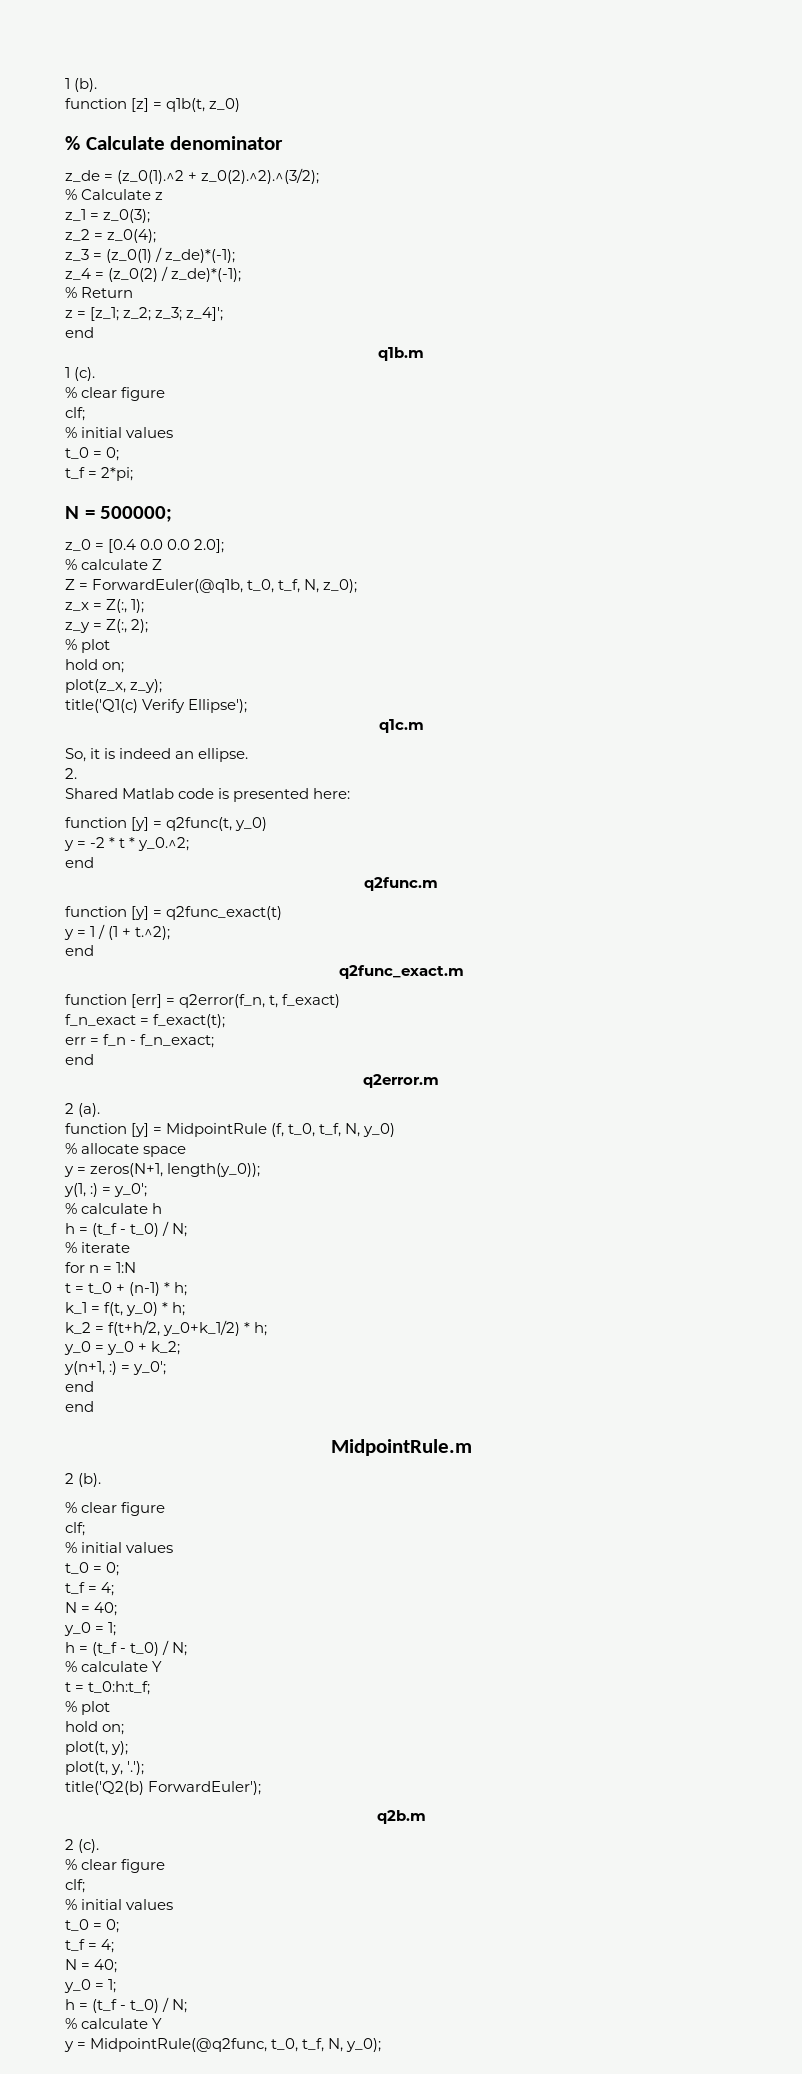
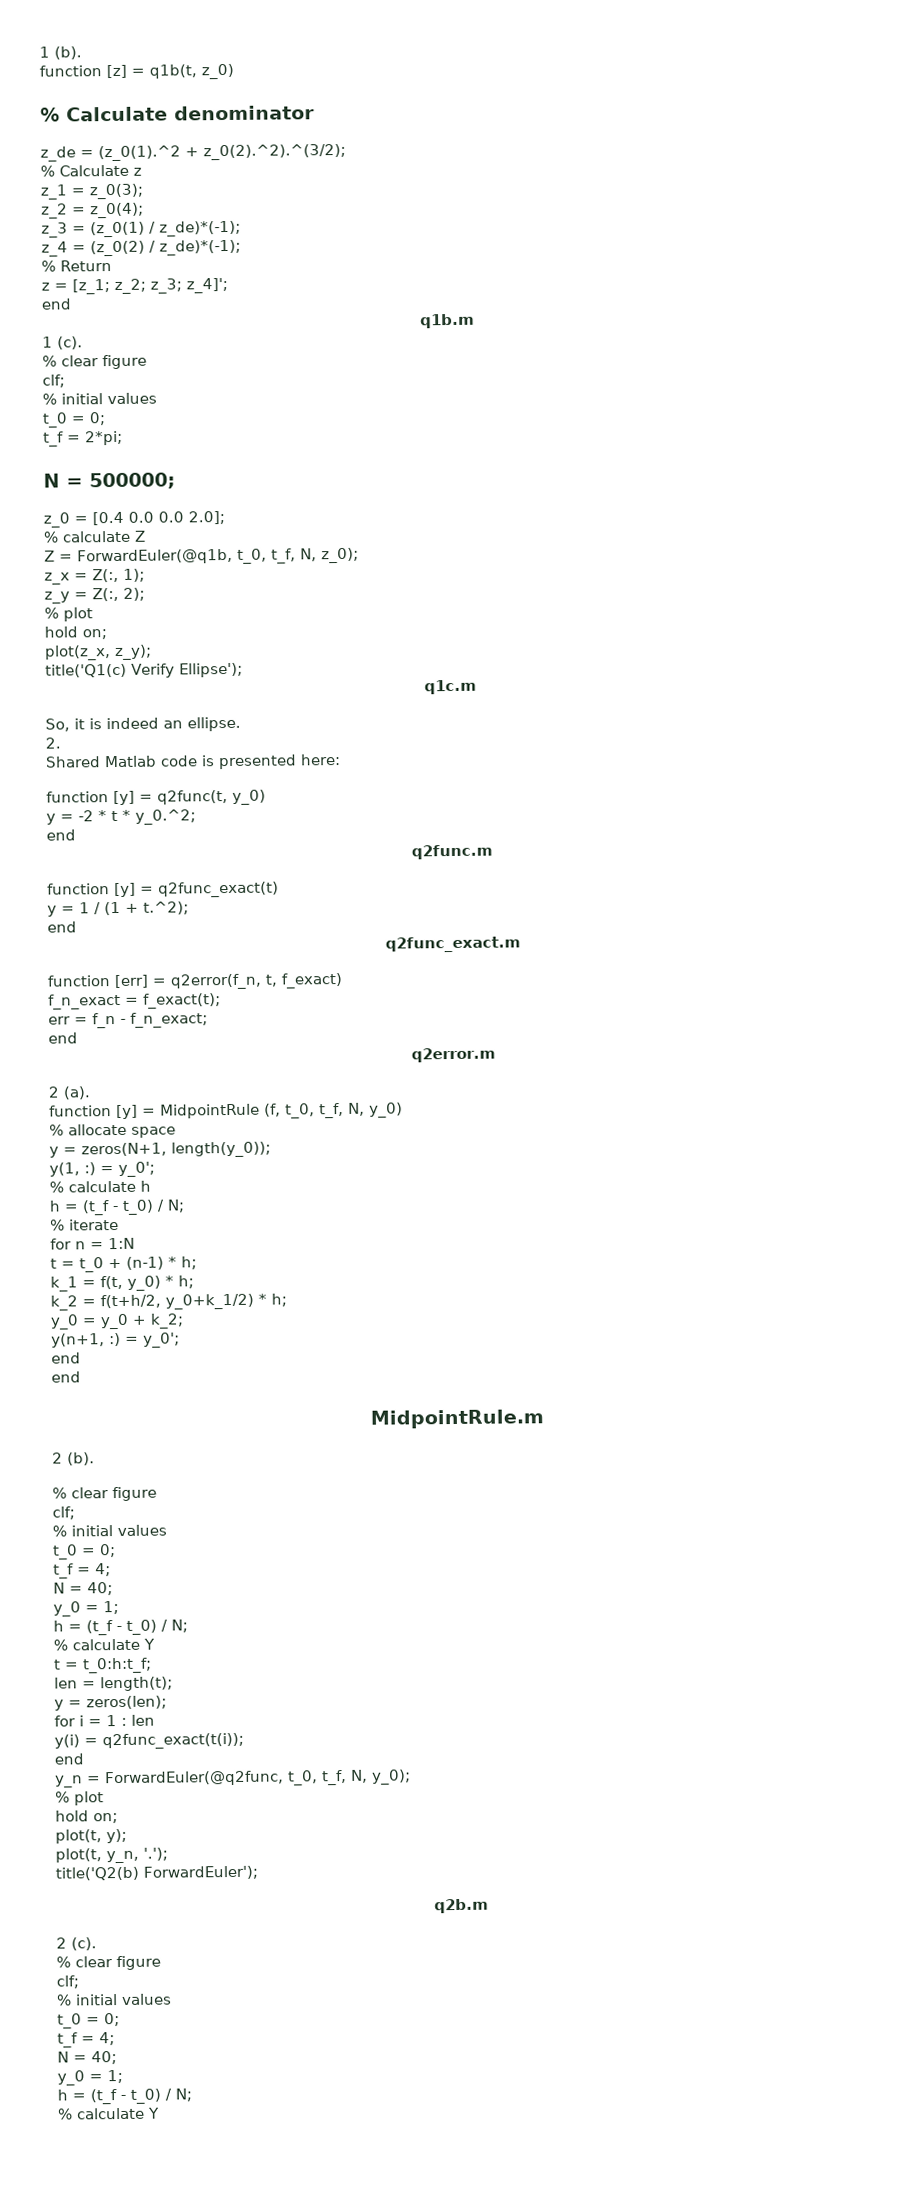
(151, 1688) none -> [54,1676,173,1692] [54,1695,167,1711] [54,1714,155,1727] [54,1732,244,1750] [54,1753,84,1765] [55,1769,411,1788] // len = length(t); // y = zeros(len); // for i = 1 : len // y(i) = q2func_exact(t(i)); // end // y_n = ForwardEuler(@q2func, t_0, t_f, N, y_0);
[111,1764,124,1775] y, -> [106,1850,139,1864] y_n,
[64,2038,382,2052] // y = MidpointRule(@q2func, t_0, t_f, N, y_0); -> (160, 2113) none

